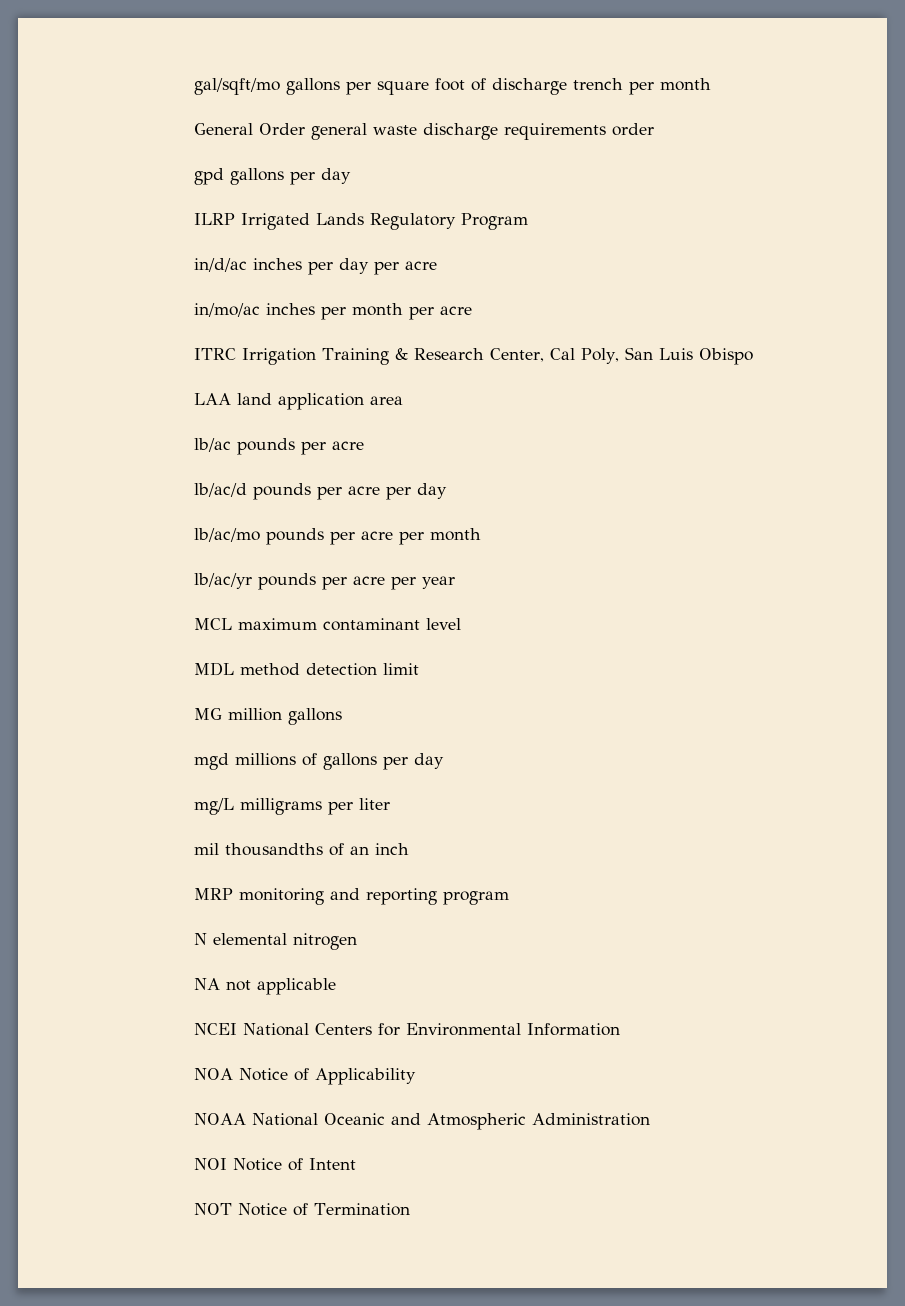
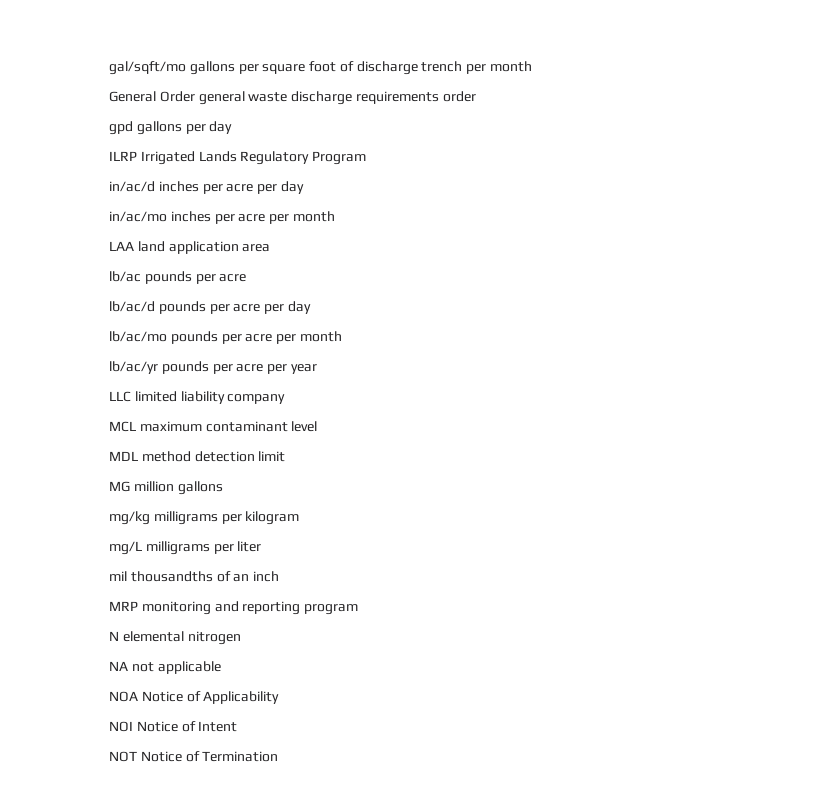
[193,258,437,275] [193,303,472,320] [193,347,753,365] in/d/ac inches per day per acre // in/mo/ac inches per month per acre // ITRC Irrigation Training & Research Center, Cal Poly, San Luis Obispo -> [108,181,304,194] [108,211,335,224] in/ac/d inches per acre per day // in/ac/mo inches per acre per month
(455, 582) none -> [108,391,286,404] // LLC limited liability company
[193,753,444,770] mgd millions of gallons per day -> [108,511,300,525] mg/kg milligrams per kilogram
[193,1023,620,1036] [193,1068,416,1085] [193,1113,650,1130] NCEI National Centers for Environmental Information // NOA Notice of Applicability // NOAA National Oceanic and Atmospheric Administration -> [108,691,280,704] NOA Notice of Applicability

